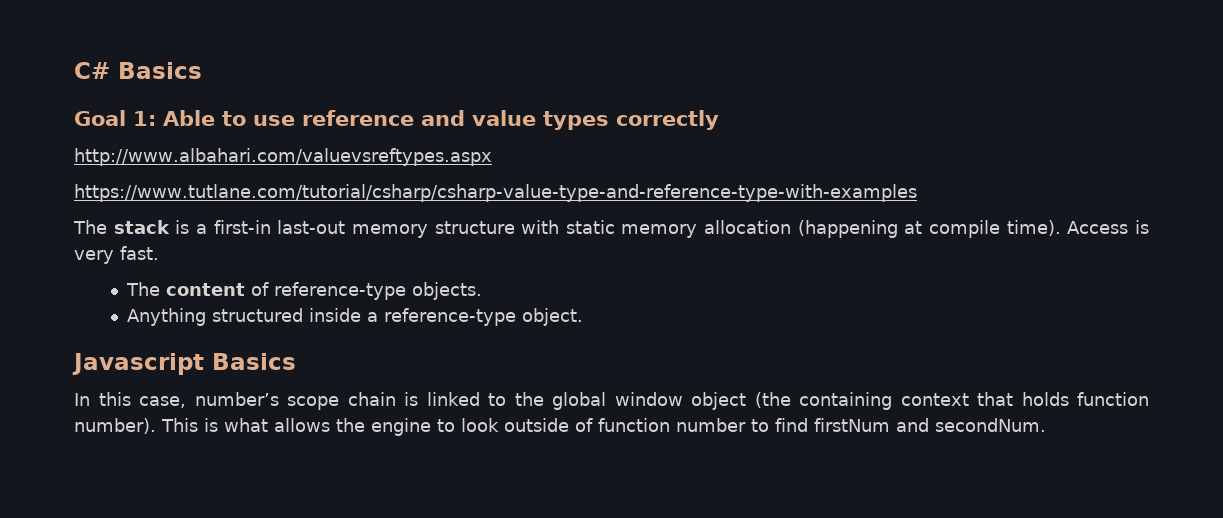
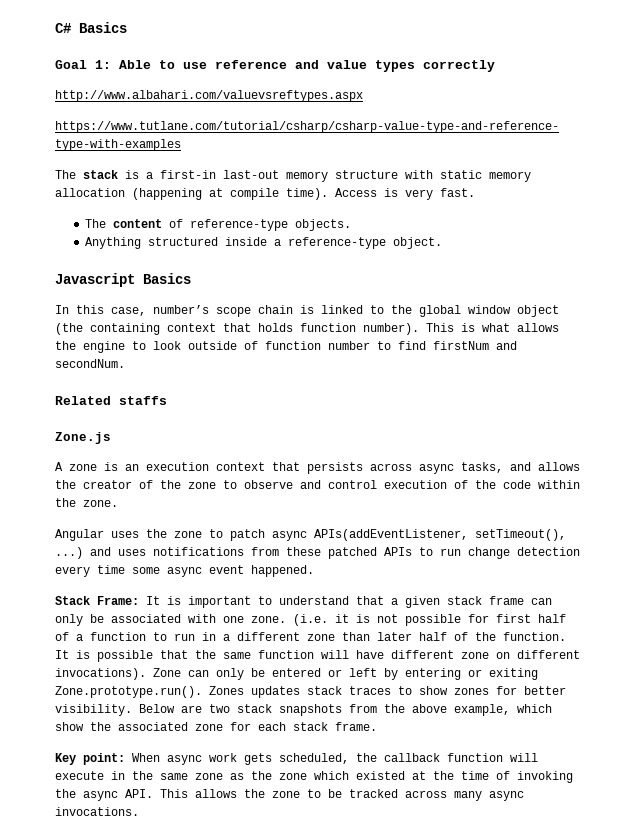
(1046, 425) none -> [55,396,167,405] [55,432,111,444] [55,462,580,474] [55,480,580,489] [55,498,118,507] [55,529,566,541] [55,547,580,559] [55,565,314,577] [55,596,552,608] [55,614,566,626] [55,632,566,641] [55,650,580,662] [55,668,538,680] [55,686,566,698] [55,704,552,716] [55,722,377,731] [55,753,538,765] [55,771,573,783] [55,789,524,801] [55,807,139,816] // Related staffs // Zone.js // A zone is an execution context that persists across async tasks, and allows the creator of the zone to observe and control execution of the code within the zone. // Angular uses the zone to patch async APIs(addEventListener, setTimeout(), ...) and uses notifications from these patched APIs to run change detection every time some async event happened. // Stack Frame: It is important to understand that a given stack frame can only be associated with one zone. (i.e. it is not possible for first half of a function to run in a different zone than later half of the function. It is possible that the same function will have different zone on different invocations). Zone can only be entered or left by entering or exiting Zone.prototype.run(). Zones updates stack traces to show zones for better visibility. Below are two stack snapshots from the above example, which show the associated zone for each stack frame. // Key point: When async work gets scheduled, the callback function will execute in the same zone as the zone which existed at the time of invoking the async API. This allows the zone to be tracked across many async invocations.

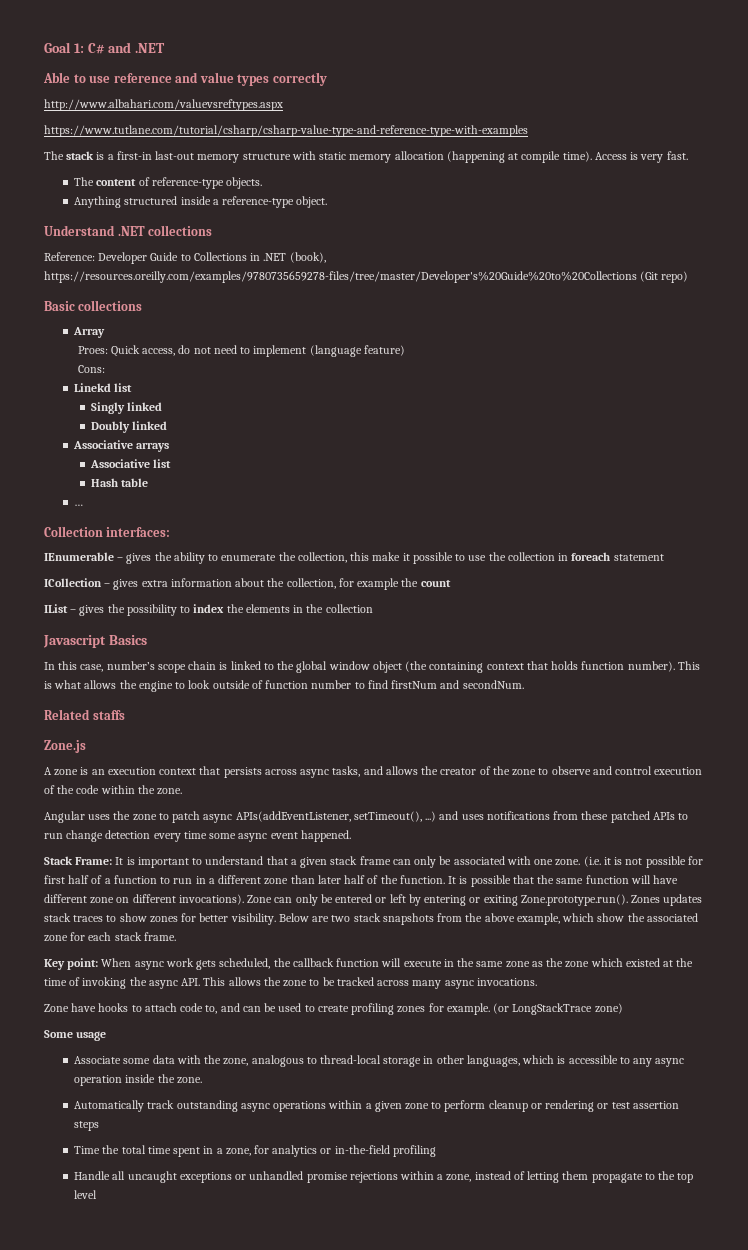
[55,22,127,33] [55,60,111,69] C# Basics // Goal 1: -> [44,42,166,54] Goal 1: C# and .NET //
(443, 243) none -> [44,225,213,236] [44,252,326,264] [44,271,689,283] [44,300,143,311] [73,327,106,338] [77,345,405,357] [77,365,105,373] [74,383,133,392] [90,402,163,414] [90,421,168,433] [73,440,170,452] [89,459,172,468] [90,478,149,487] [74,504,84,506] [44,526,171,537] [44,552,664,564] [44,578,451,590] [44,604,373,616] // Understand .NET collections // Reference: Developer Guide to Collections in .NET (book), https://resources.oreilly.com/examples/9780735659278-files/tree/master/Developer's%20Guide%20to%20Collections (Git repo) // Basic collections // Array // Proes: Quick access, do not need to implement (language feature) // Cons: // Linekd list // Singly linked // Doubly linked // Associative arrays // Associative list // Hash table // … // Collection interfaces: // IEnumerable – gives the ability to enumerate the collection, this make it possible to use the collection in foreach statement // ICollection – gives extra information about the collection, for example the count // IList – gives the possibility to index the elements in the collection
(139, 811) none -> [44,1003,623,1015] [44,1030,107,1041] [74,1055,685,1067] [74,1074,202,1086] [74,1100,679,1112] [74,1121,100,1131] [74,1145,436,1157] [74,1171,694,1183] [74,1190,98,1199] // Zone have hooks to attach code to, and can be used to create profiling zones for example. (or LongStackTrace zone) // Some usage // Associate some data with the zone, analogous to thread-local storage in other languages, which is accessible to any async operation inside the zone. // Automatically track outstanding async operations within a given zone to perform cleanup or rendering or test assertion steps // Time the total time spent in a zone, for analytics or in-the-field profiling // Handle all uncaught exceptions or unhandled promise rejections within a zone, instead of letting them propagate to the top level

